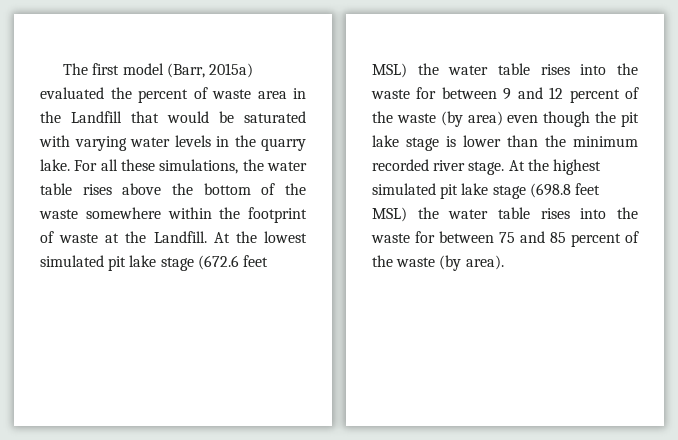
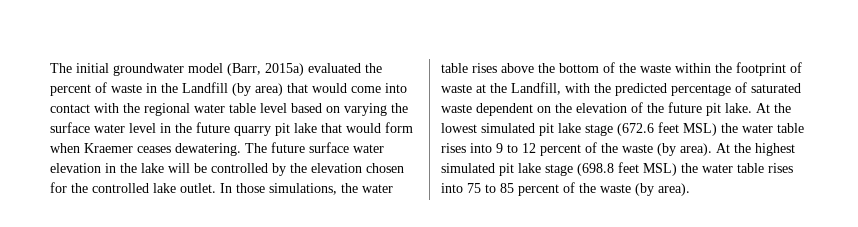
[63,63,120,75] The first -> [50,63,184,76] The initial groundwater
[257,91,287,99] area -> (142, 88) none
[131,111,306,123] [39,135,306,151] [40,159,155,171] that would be saturated with varying water levels in the quarry lake. For all these -> [232,83,407,96] [50,103,408,116] [50,122,413,136] [50,142,384,156] [50,163,404,176] [50,182,265,193] (by area) that would come into contact with the regional water table level based on varying the surface water level in the future quarry pit lake that would form when Kraemer ceases dewatering. The future surface water elevation in the lake will be controlled by the elevation chosen for the controlled lake outlet. In those
[85,207,161,219] somewhere -> (671, 68) none
[153,231,207,243] Landfill. -> [511,82,801,96] [441,102,752,116] Landfill, with the predicted percentage of saturated waste dependent on the elevation of the future pit lake.
[617,63,638,75] [371,87,543,100] the waste for between 9 and -> [496,143,518,153] 9 to
[467,111,639,127] [372,135,638,151] [372,159,505,175] area) even though the pit lake stage is lower than the minimum recorded river stage. -> [680,143,712,156] area).
[617,207,638,219] [371,231,545,243] the waste for between 75 and -> [467,183,496,193] 75 to

